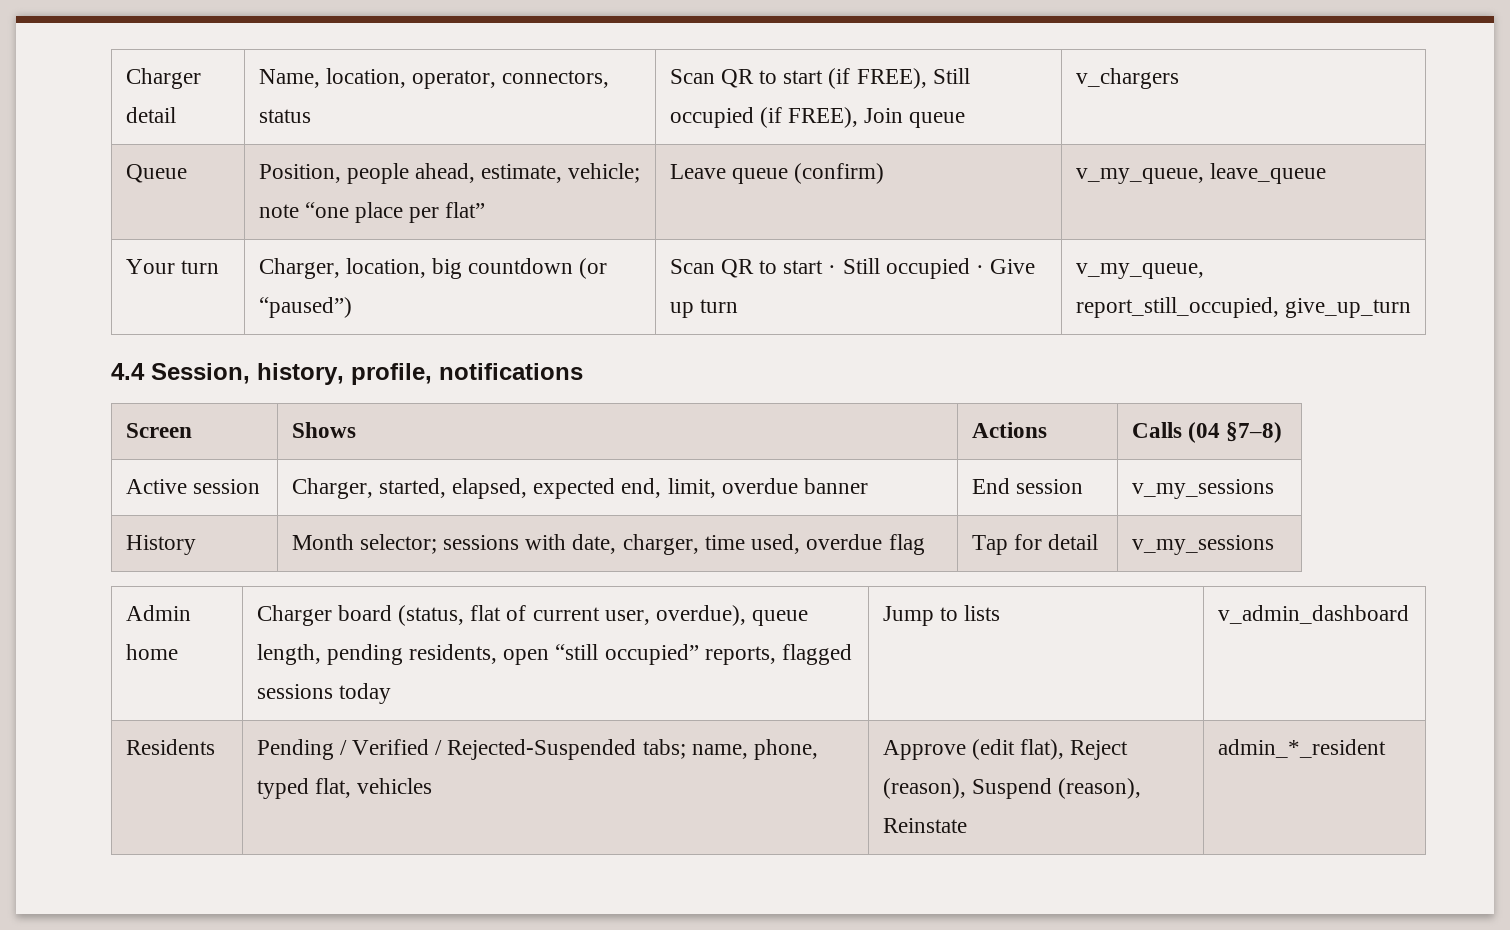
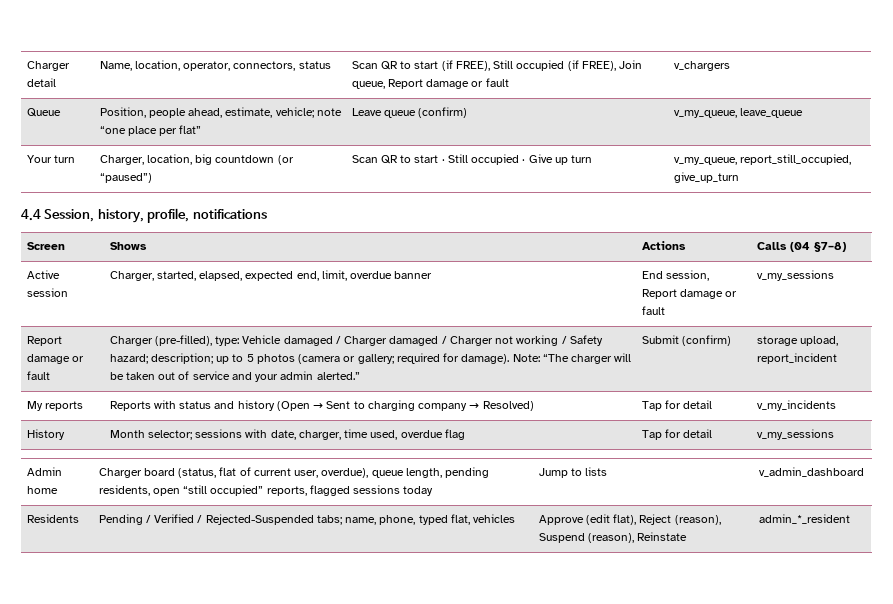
[909,112,966,128] queue -> [351,78,509,89] queue, Report damage or fault
[1015,479,1083,494] [1131,479,1274,499] session | v_my_sessions -> [665,270,709,281] [641,289,738,299] [641,306,665,315] [756,270,834,281] [26,336,62,346] [26,354,84,364] [26,371,50,380] [109,335,603,346] [109,353,632,364] [109,371,360,382] [641,335,731,346] [756,336,838,346] [756,353,837,364] [26,401,83,411] [109,400,534,411] [641,400,713,411] [756,400,836,411] session, Report damage or fault | v_my_sessions // Report damage or fault | Charger (pre-filled), type: Vehicle damaged / Charger damaged / Charger not working / Safety hazard; description; up to 5 photos (camera or gallery; required for damage). Note: “The charger will be taken out of service and your admin alerted.” | Submit (confirm) | storage upload, report_incident // My reports | Reports with status and history (Open → Sent to charging company → Resolved) | Tap for detail | v_my_incidents

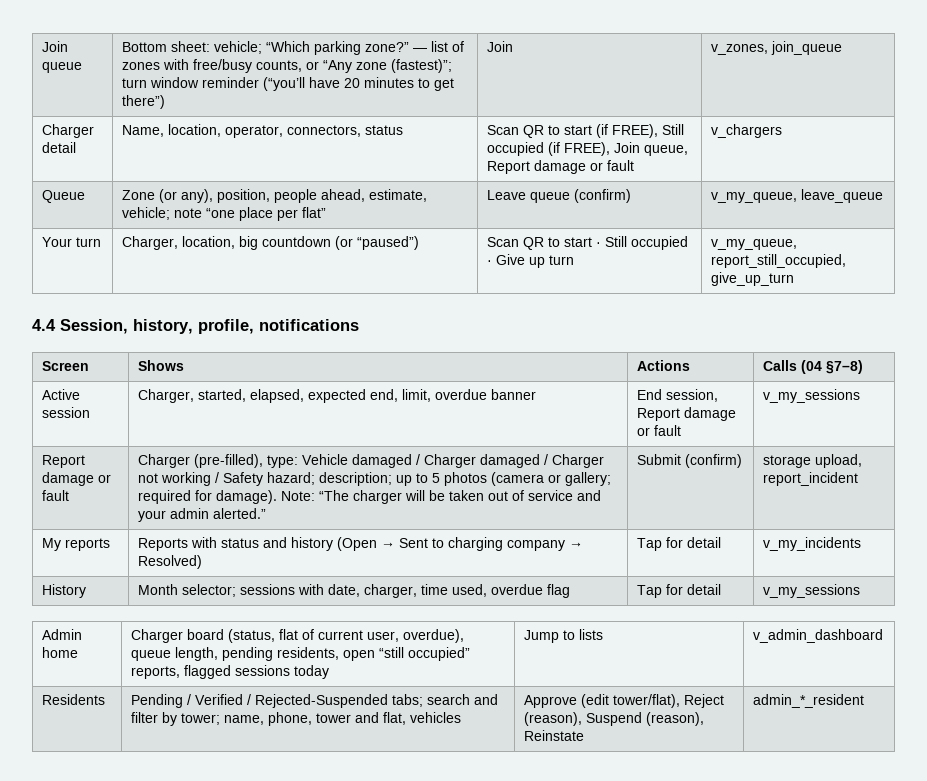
(26, 66) none -> [41,41,68,52] [41,62,82,73] [121,41,464,55] [121,59,452,73] [121,77,454,91] [121,95,165,109] [486,41,513,52] [710,41,842,55] Join queue | Bottom sheet: vehicle; “Which parking zone?” — list of zones with free/busy counts, or “Any zone (fastest)”; turn window reminder (“you’ll have 20 minutes to get there”) | Join | v_zones, join_queue //
[99,107,146,118] Position, -> [121,189,270,203] Zone (or any), position,
[345,515,448,525] name, phone, typed -> [426,694,498,705] [130,712,379,726] search and filter by tower; name, phone, tower and
[613,514,637,525] flat), -> [612,694,680,708] tower/flat),

